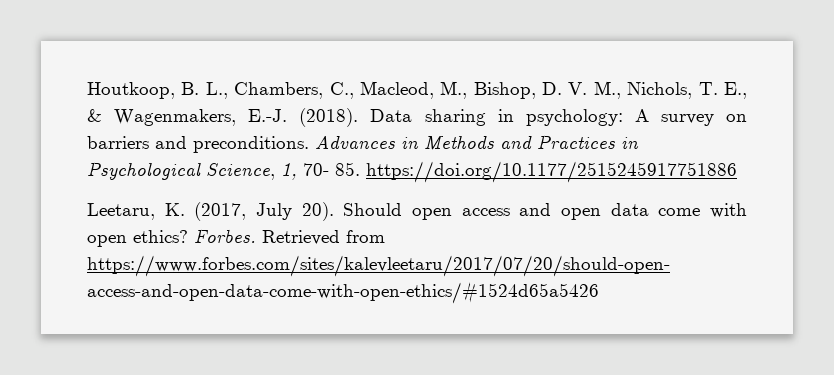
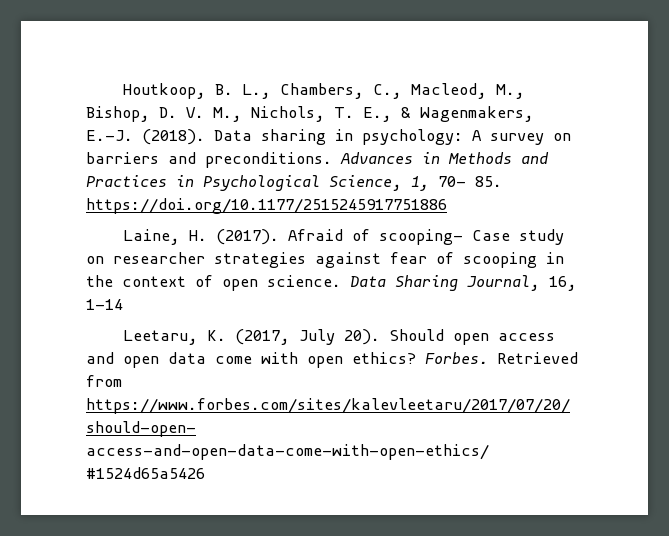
(737, 172) none -> [123,229,565,245] [86,252,564,268] [86,275,577,291] [86,299,123,310] // Laine, H. (2017). Afraid of scooping- Case study on researcher strategies against fear of scooping in the context of open science. Data Sharing Journal, 16, 1-14

